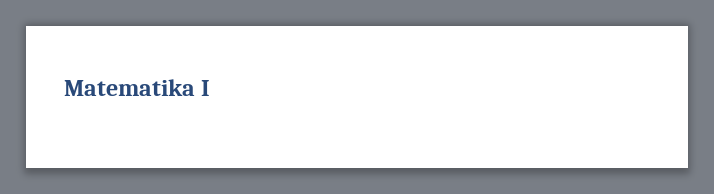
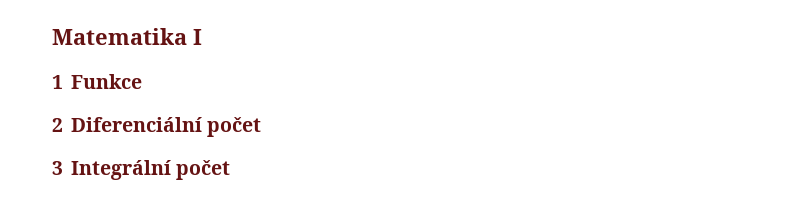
(211, 88) none -> [52,74,142,89] [52,117,262,137] [52,160,231,180] // 1 Funkce // 2 Diferenciální počet // 3 Integrální počet

